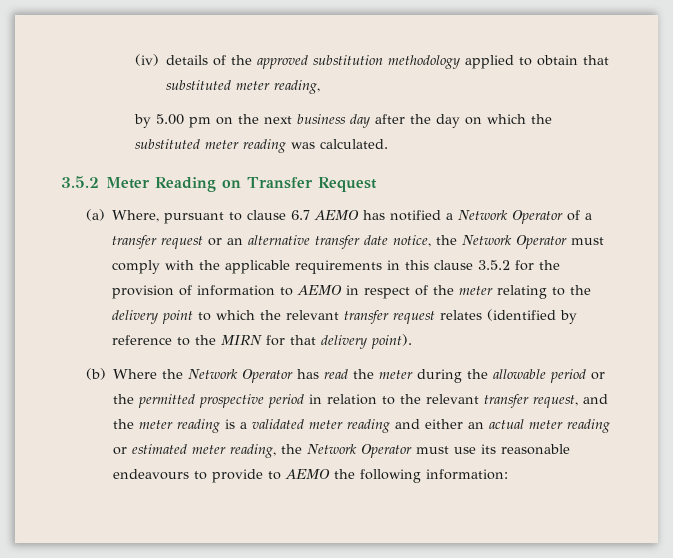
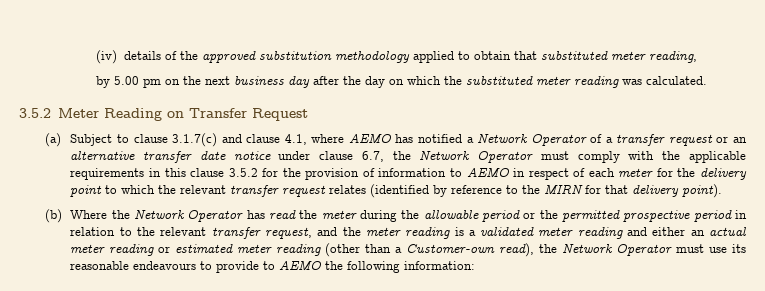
[111,210,310,224] Where, pursuant to clause 6.7 -> [70,133,345,147] Subject to clause 3.1.7(c) and clause 4.1, where
[392,235,431,247] notice, -> [233,151,384,162] notice under clause 6.7,
[432,285,565,299] the meter relating to -> [588,168,673,177] each meter for
[229,444,276,458] reading, -> [276,243,535,257] reading (other than a Customer-own read),

